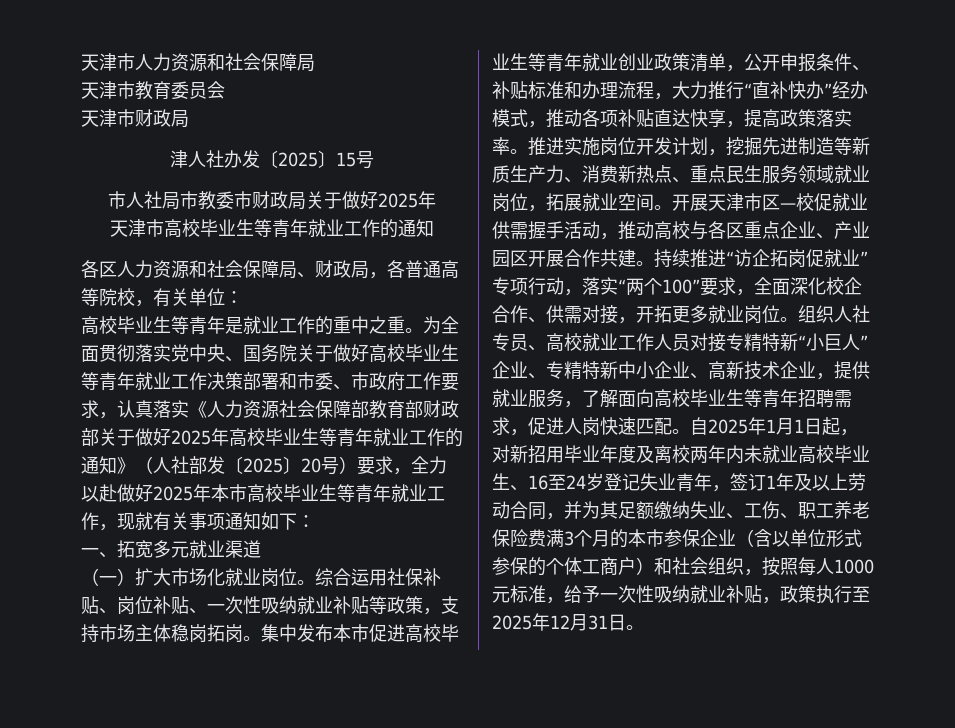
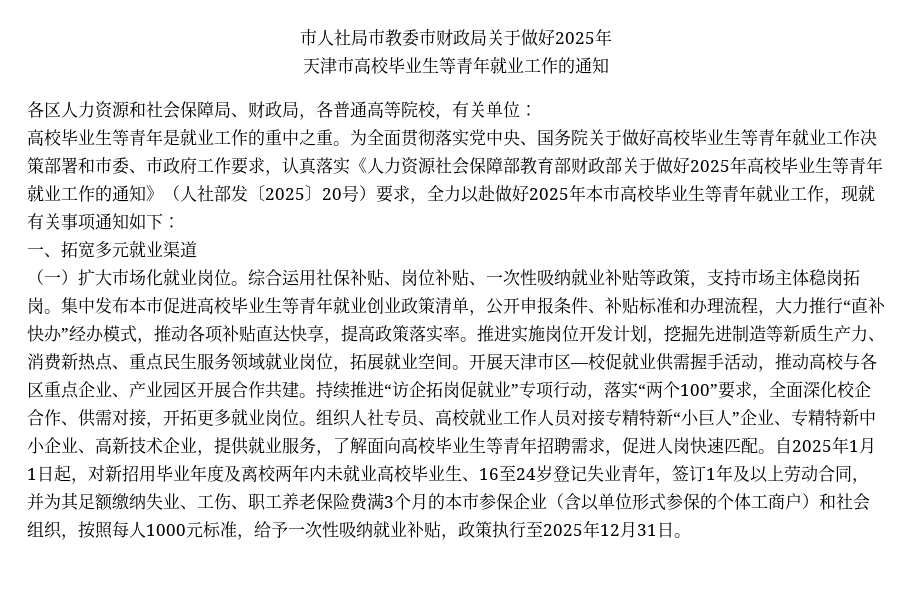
[81,53,315,72] [81,81,225,100] [81,109,189,128] [170,150,374,169] 天津市人力资源和社会保障局 // 天津市教育委员会 // 天津市财政局 // 津人社办发〔2025〕15号 // -> (300, 37) none

